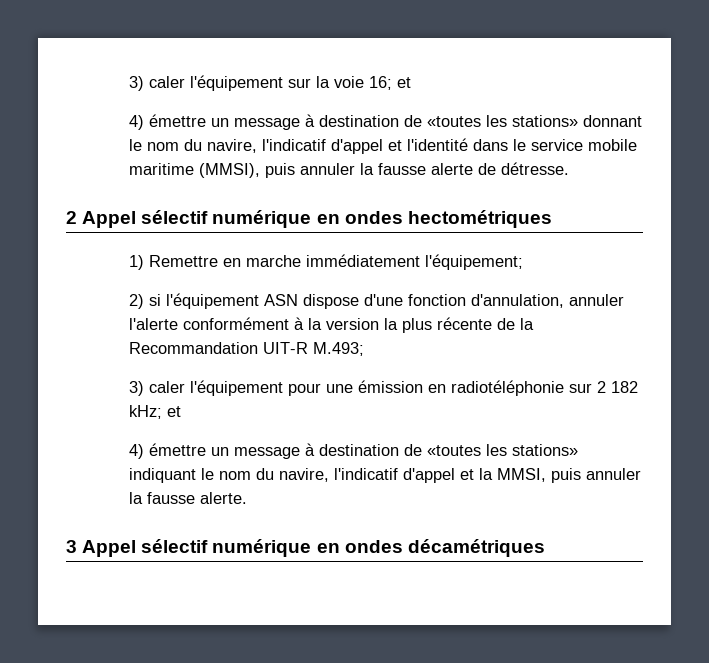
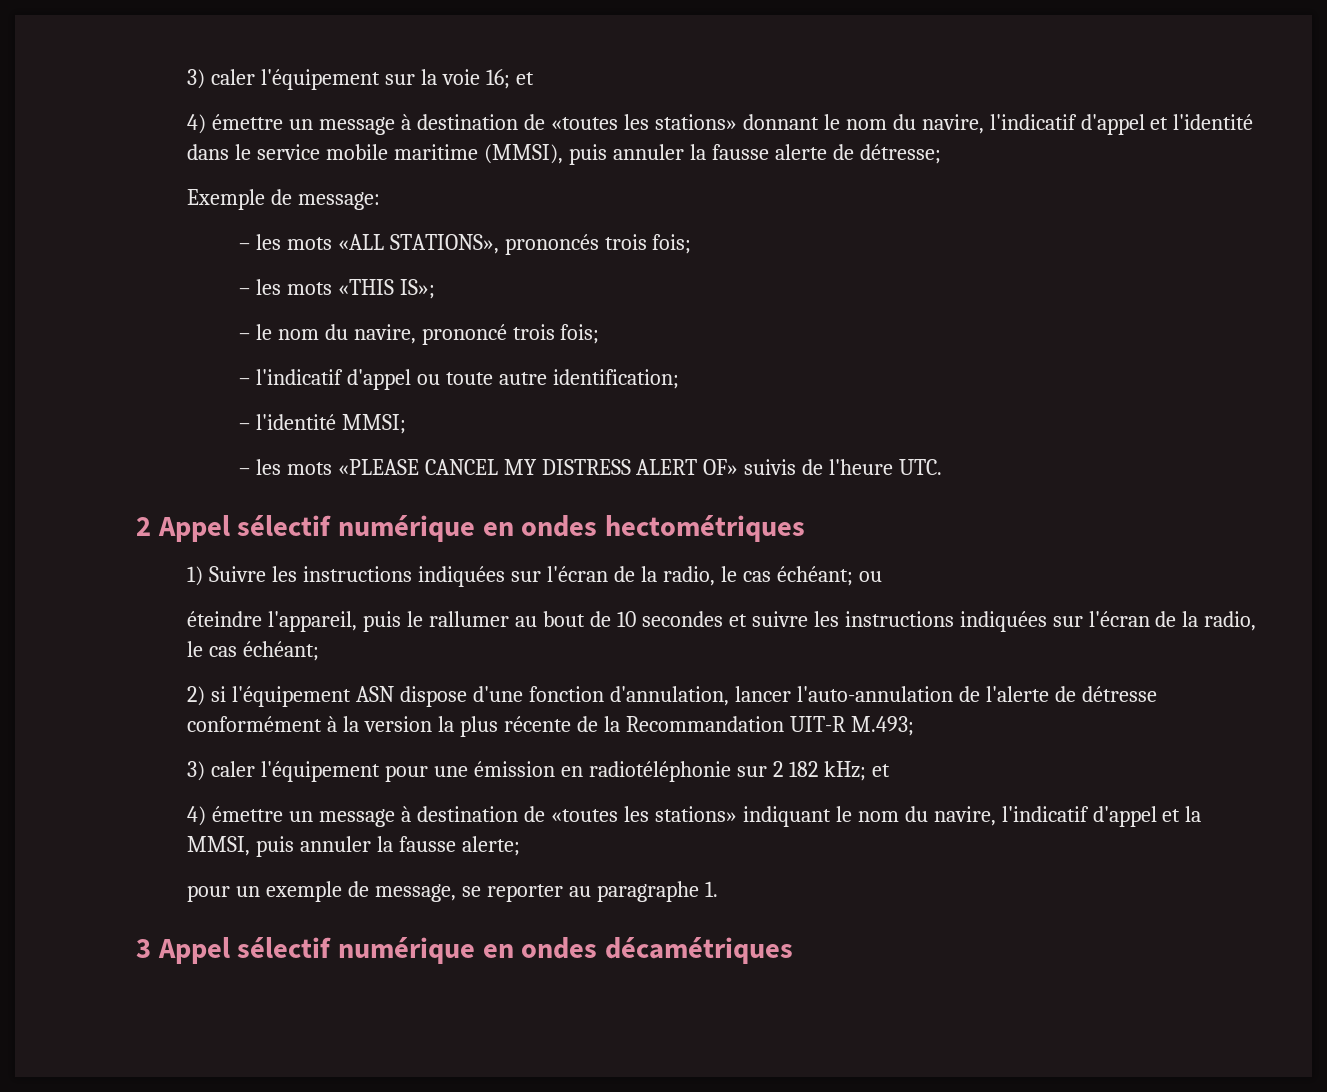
[500,162,569,175] détresse. -> [859,144,941,164] [187,189,381,210] [238,234,692,255] [238,279,435,299] [238,324,600,345] [238,369,679,390] [238,414,406,434] [238,459,943,475] détresse; // Exemple de message: // – les mots «ALL STATIONS», prononcés trois fois; // – les mots «THIS IS»; // – le nom du navire, prononcé trois fois; // – l'indicatif d'appel ou toute autre identification; // – l'identité MMSI; // – les mots «PLEASE CANCEL MY DISTRESS ALERT OF» suivis de l'heure UTC.
[148,254,523,270] Remettre en marche immédiatement l'équipement; -> [209,566,882,587] [187,611,1257,632] [187,641,320,661] Suivre les instructions indiquées sur l'écran de la radio, le cas échéant; ou // éteindre l'appareil, puis le rallumer au bout de 10 secondes et suivre les instructions indiquées sur l'écran de la radio, le cas échéant;
[568,294,624,306] [128,318,178,330] annuler l'alerte -> [734,686,1157,702] lancer l'auto-annulation de l'alerte de détresse
[199,492,247,504] alerte. -> [462,836,521,856] [187,881,718,902] alerte; // pour un exemple de message, se reporter au paragraphe 1.

